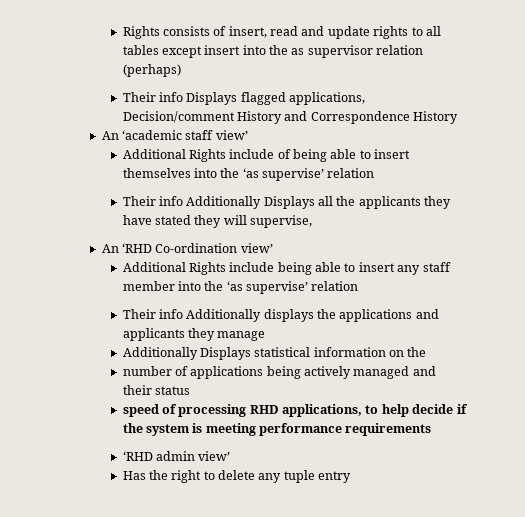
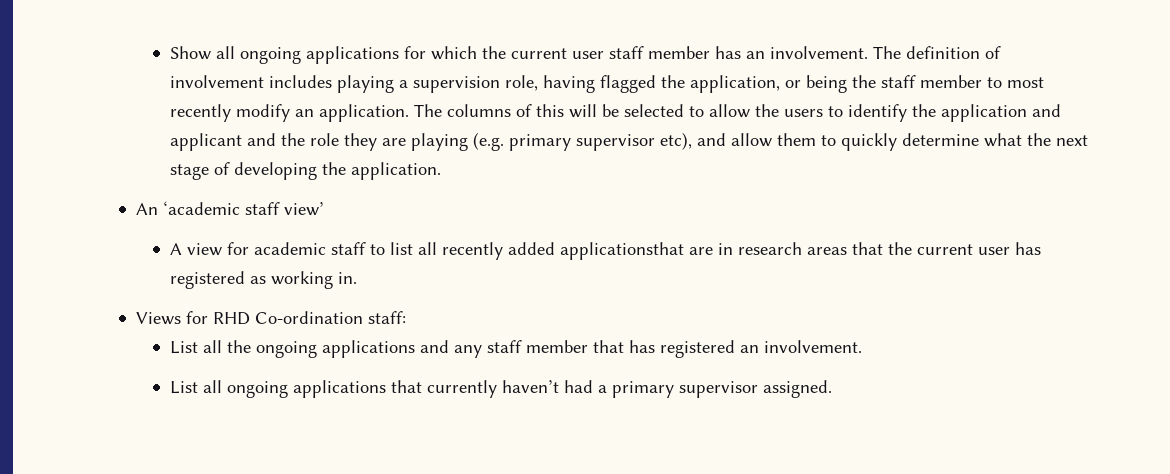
[122,26,441,39] [122,45,424,58] [122,64,181,77] [122,92,366,105] [122,111,459,124] [101,130,248,140] [122,149,411,162] [122,168,375,181] [122,196,452,209] [122,215,313,228] [101,243,273,253] [122,262,451,275] [122,281,359,294] [122,309,439,322] [122,328,266,341] [122,347,427,360] [122,366,436,379] [122,385,190,395] [122,404,468,417] [122,423,432,436] [122,451,231,461] [122,470,352,483] Rights consists of insert, read and update rights to all tables except insert into the as supervisor relation (perhaps) // Their info Displays flagged applications, Decision/comment History and Correspondence History // An ‘academic staff view’ // Additional Rights include of being able to insert themselves into the ‘as supervise’ relation // Their info Additionally Displays all the applicants they have stated they will supervise, // An ‘RHD Co-ordination view’ // Additional Rights include being able to insert any staff member into the ‘as supervise’ relation // Their info Additionally displays the applications and applicants they manage // Additionally Displays statistical information on the // number of applications being actively managed and their status // speed of processing RHD applications, to help decide if the system is meeting performance requirements // ‘RHD admin view’ // Has the right to delete any tuple entry -> [169,46,1001,64] [169,75,1044,93] [169,104,1061,122] [169,132,1088,151] [169,162,441,180] [135,201,324,216] [169,242,1041,260] [169,271,357,289] [135,311,406,325] [169,340,862,358] [169,380,832,398] Show all ongoing applications for which the current user staff member has an involvement. The definition of involvement includes playing a supervision role, having flagged the application, or being the staff member to most recently modify an application. The columns of this will be selected to allow the users to identify the application and applicant and the role they are playing (e.g. primary supervisor etc), and allow them to quickly determine what the next stage of developing the application. // An ‘academic staff view’ // A view for academic staff to list all recently added applicationsthat are in research areas that the current user has registered as working in. // Views for RHD Co-ordination staff: // List all the ongoing applications and any staff member that has registered an involvement. // List all ongoing applications that currently haven’t had a primary supervisor assigned.

